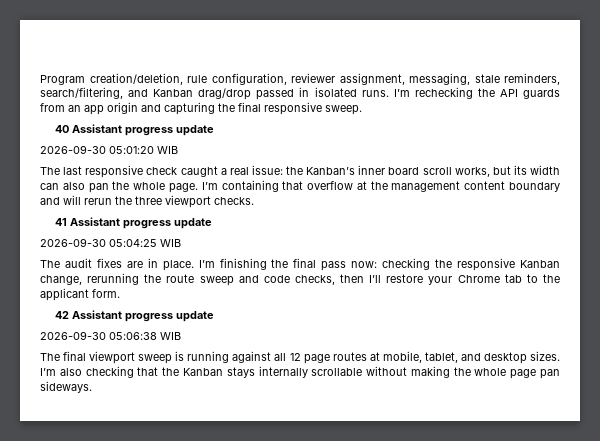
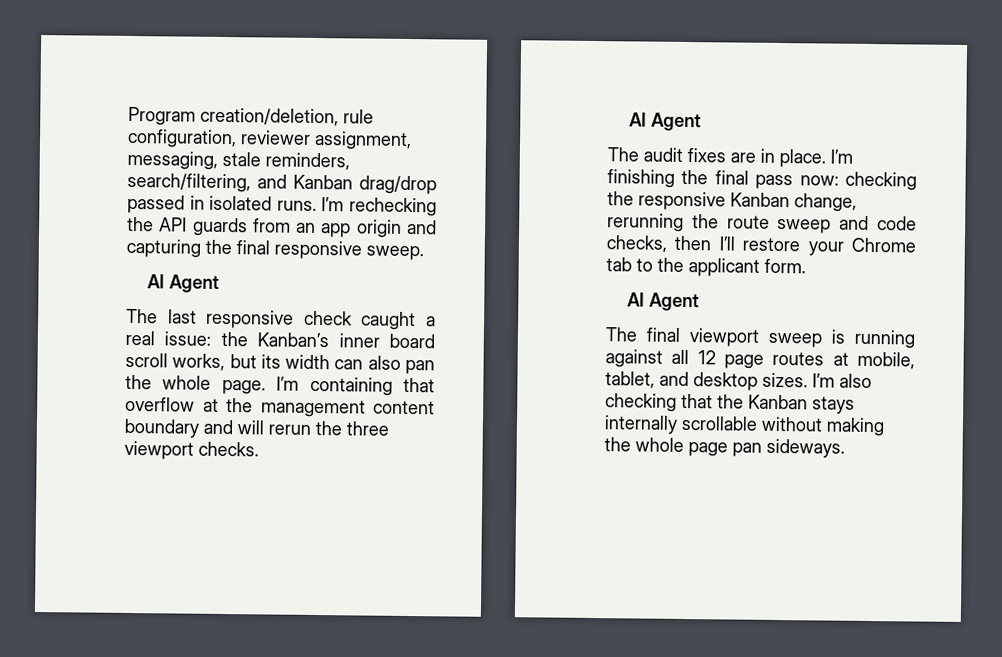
[54,124,214,136] [40,145,178,154] 40 Assistant progress update // 2026-09-30 05:01:20 WIB -> [147,274,220,293] AI Agent
[54,217,212,229] [40,238,181,247] 41 Assistant progress update // 2026-09-30 05:04:25 WIB -> [629,112,702,132] AI Agent
[54,310,214,322] [40,331,181,340] 42 Assistant progress update // 2026-09-30 05:06:38 WIB -> [627,292,700,312] AI Agent

